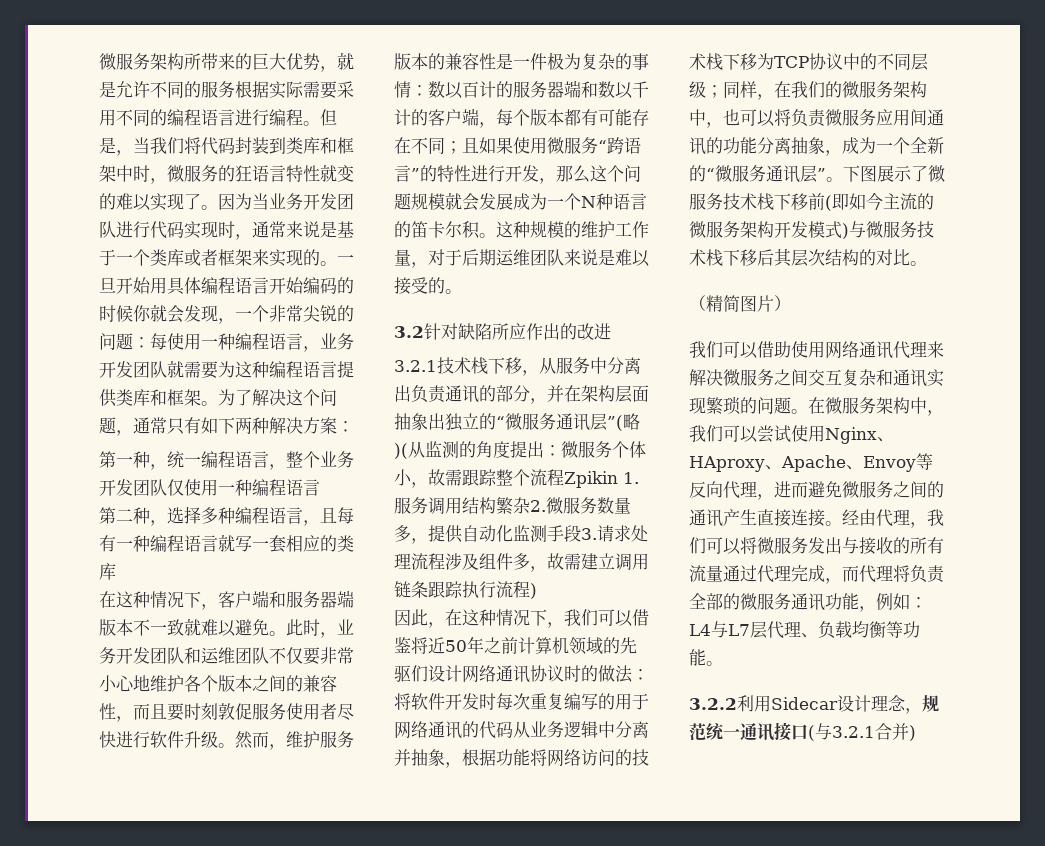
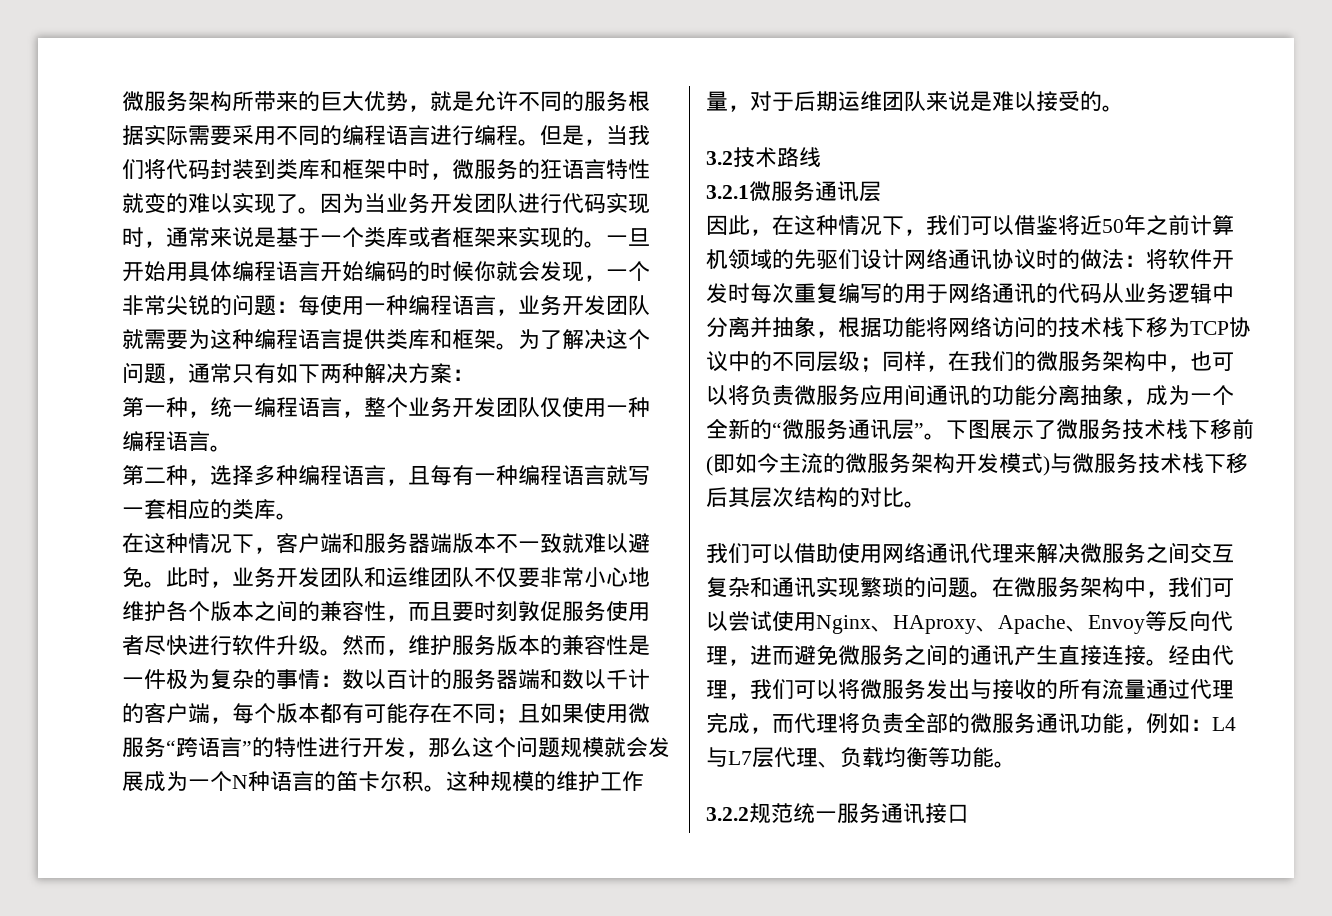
(320, 487) none -> [210,445,232,452] 。
(116, 571) none -> [276,513,298,520] 。
[424,323,611,340] [394,357,641,376] [394,385,649,404] [394,413,640,431] [394,441,646,459] [394,469,639,488] [394,497,631,515] [394,525,648,544] [394,553,649,572] [394,581,537,599] 针对缺陷所应作出的改进 // 3.2.1技术栈下移，从服务中分离出负责通讯的部分，并在架构层面抽象出独立的“微服务通讯层”(略)(从监测的角度提出：微服务个体小，故需跟踪整个流程Zpikin 1.服务调用结构繁杂2.微服务数量多，提供自动化监测手段3.请求处理流程涉及组件多，故需建立调用链条跟踪执行流程) -> [733,147,821,168] [706,181,881,202] 技术路线 // 3.2.1微服务通讯层
[689,295,791,312] // （精简图片） -> (926, 504) none
[737,695,922,714] 利用Sidecar设计理念， -> (749, 814) none
(740, 733) none -> [837,803,881,824] 服务
[808,723,916,741] (与3.2.1合并) -> (969, 813) none

